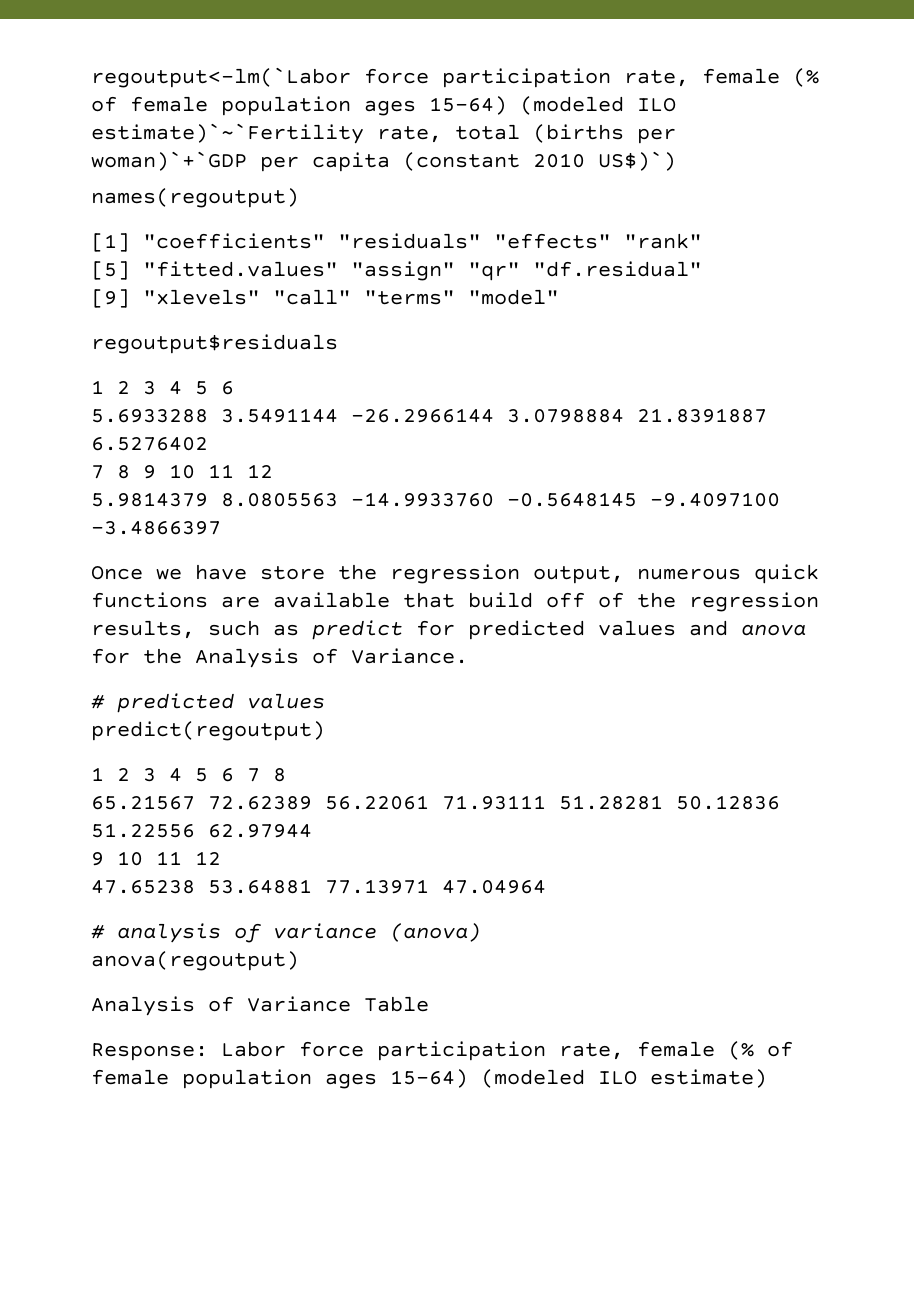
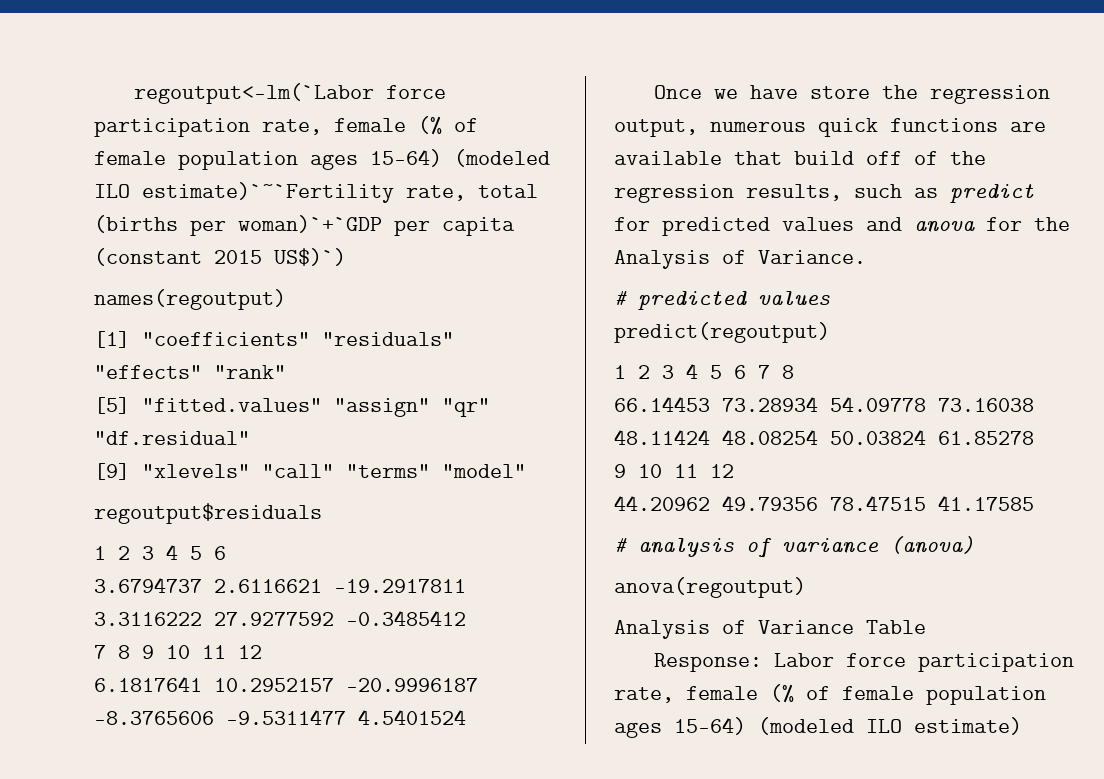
[533,153,585,168] 2010 -> [214,250,262,264] 2015
[91,408,767,423] [91,437,208,451] 5.6933288 3.5491144 -26.2966144 3.0798884 21.8391887 6.5276402 -> [94,577,466,593] [94,610,466,626] 3.6794737 2.6116621 -19.2917811 3.3116222 27.9277592 -0.3485412
[91,492,780,507] [91,521,221,535] 5.9814379 8.0805563 -14.9933760 -0.5648145 -9.4097100 -3.4866397 -> [94,676,478,692] [94,709,466,725] 6.1817641 10.2952157 -20.9996187 -8.3765606 -9.5311477 4.5401524
[91,795,780,810] [91,823,312,838] [91,851,221,866] [91,879,546,894] 65.21567 72.62389 56.22061 71.93111 51.28281 50.12836 51.22556 62.97944 // 9 10 11 12 // 47.65238 53.64881 77.13971 47.04964 -> [614,396,1034,412] [614,429,1034,445] [614,464,734,478] [614,495,1034,511] 66.14453 73.28934 54.09778 73.16038 48.11424 48.08254 50.03824 61.85278 // 9 10 11 12 // 44.20962 49.79356 78.47515 41.17585

